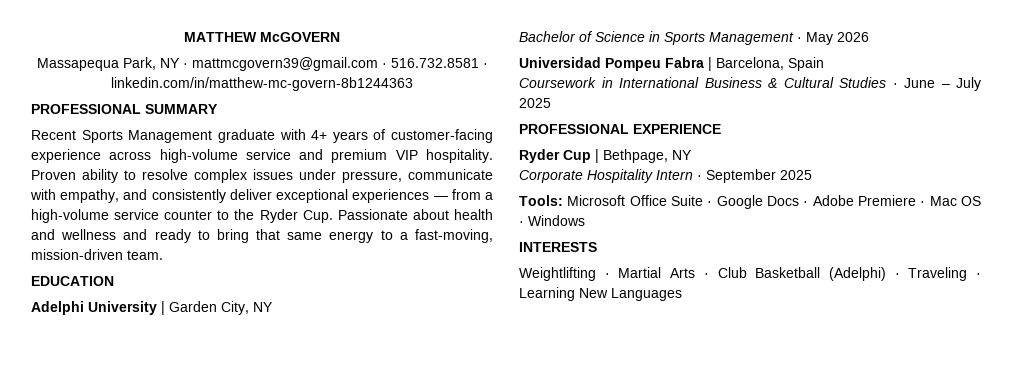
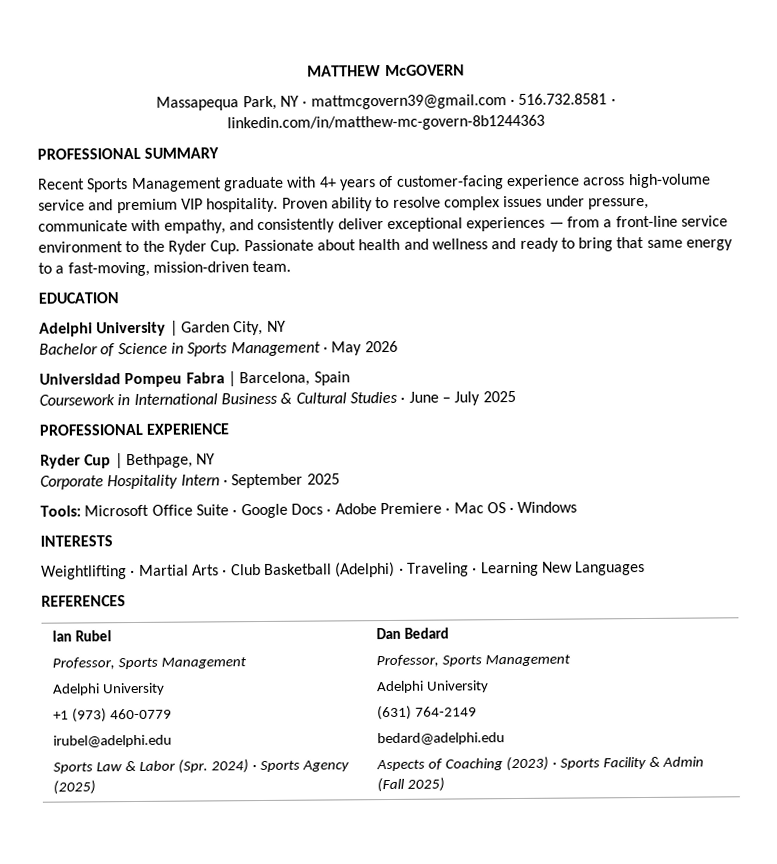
[31,209,213,223] high-volume service counter -> [615,215,728,228] [38,241,123,253] front-line service environment
(682, 294) none -> [41,595,126,607] [52,630,113,642] [52,657,248,670] [52,682,166,696] [53,708,173,723] [53,734,173,748] [53,759,350,774] [53,780,97,795] [376,627,450,640] [376,654,572,668] [376,680,490,694] [377,705,478,721] [377,732,506,746] [376,756,704,772] [377,777,446,793] // REFERENCES // Ian Rubel // Professor, Sports Management // Adelphi University // +1 (973) 460-0779 // irubel@adelphi.edu // Sports Law & Labor (Spr. 2024) · Sports Agency (2025) | Dan Bedard // Professor, Sports Management // Adelphi University // (631) 764-2149 // bedard@adelphi.edu // Aspects of Coaching (2023) · Sports Facility & Admin (Fall 2025)

